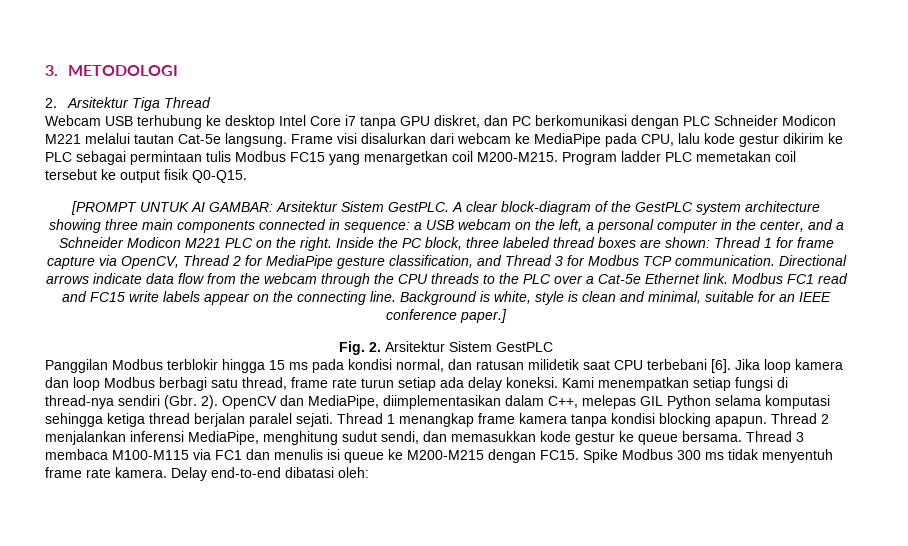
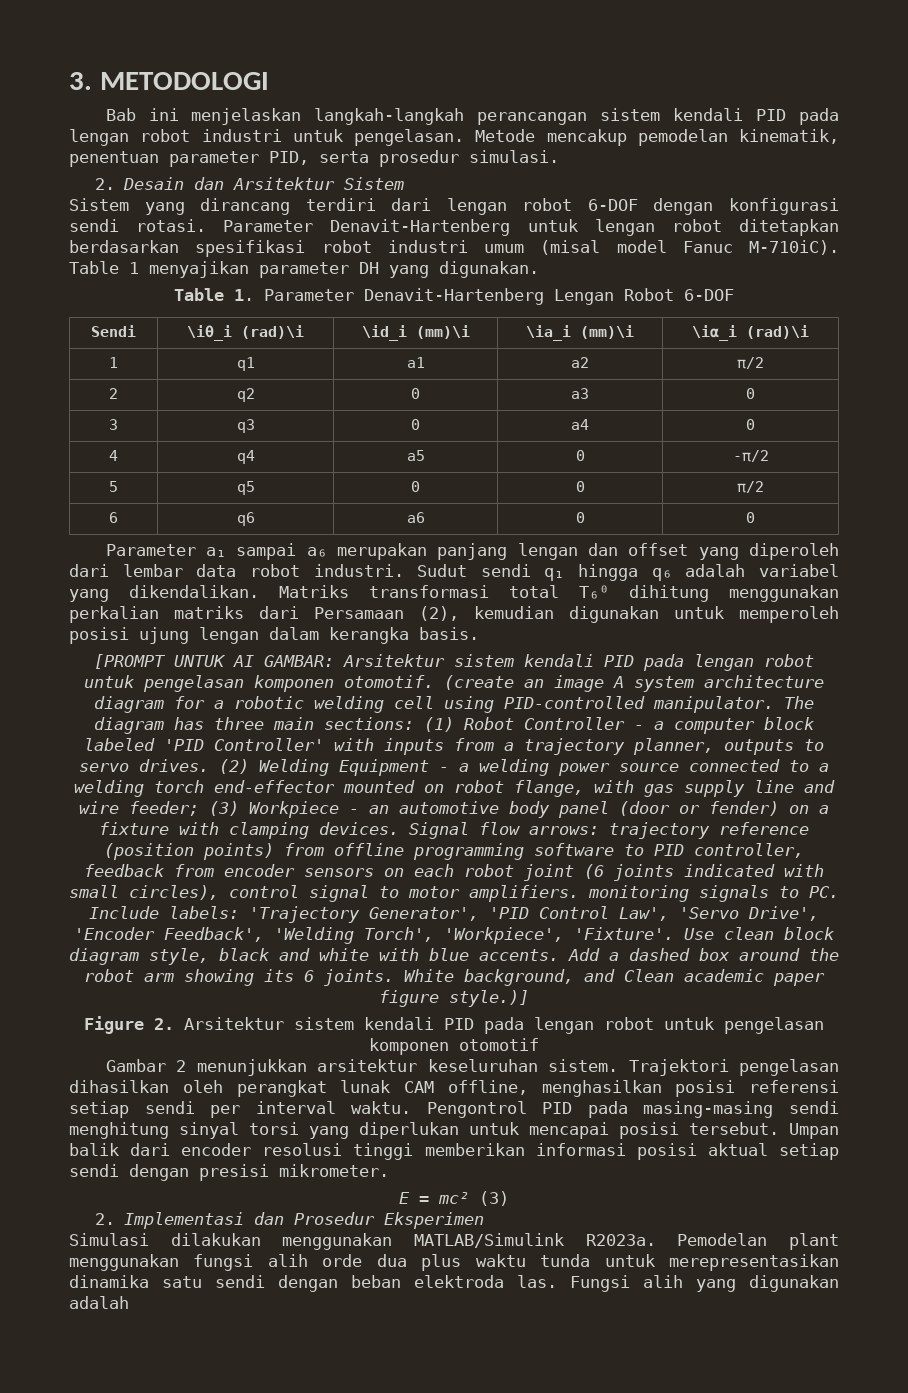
[45,97,211,111] [45,115,836,129] [45,133,843,147] [45,151,796,165] [45,169,247,183] 2. Arsitektur Tiga Thread // Webcam USB terhubung ke desktop Intel Core i7 tanpa GPU diskret, dan PC berkomunikasi dengan PLC Schneider Modicon M221 melalui tautan Cat-5e langsung. Frame visi disalurkan dari webcam ke MediaPipe pada CPU, lalu kode gestur dikirim ke PLC sebagai permintaan tulis Modbus FC15 yang menargetkan coil M200-M215. Program ladder PLC memetakan coil tersebut ke output fisik Q0-Q15. -> [105,108,840,125] [69,129,839,146] [69,150,559,167] [95,177,404,190] [69,198,839,215] [69,219,839,236] [69,240,839,257] [69,261,539,278] [174,288,734,305] [91,325,136,337] [187,325,304,341] [361,325,470,341] [526,325,634,341] [692,325,809,341] [109,357,118,368] [236,357,255,371] [406,357,425,368] [571,357,589,368] [737,357,764,369] [109,388,118,399] [236,388,255,402] [411,388,421,399] [571,388,589,399] [746,388,755,399] [109,419,118,430] [236,419,255,433] [411,419,421,430] [571,419,589,430] [746,419,755,430] [109,450,118,461] [236,450,255,464] [406,450,425,461] [575,450,585,461] [732,450,769,462] [109,481,118,492] [236,481,255,495] [411,481,421,492] [575,481,585,492] [737,481,764,493] [109,512,118,523] [236,512,255,526] [406,512,425,523] [575,512,585,523] [746,512,755,523] [105,543,839,560] [69,564,839,581] [69,585,839,602] [69,606,839,623] [69,627,479,644] Bab ini menjelaskan langkah-langkah perancangan sistem kendali PID pada lengan robot industri untuk pengelasan. Metode mencakup pemodelan kinematik, penentuan parameter PID, serta prosedur simulasi. // 2. Desain dan Arsitektur Sistem // Sistem yang dirancang terdiri dari lengan robot 6-DOF dengan konfigurasi sendi rotasi. Parameter Denavit-Hartenberg untuk lengan robot ditetapkan berdasarkan spesifikasi robot industri umum (misal model Fanuc M-710iC). Table 1 menyajikan parameter DH yang digunakan. // Table 1. Parameter Denavit-Hartenberg Lengan Robot 6-DOF // Sendi | \iθ_i (rad)\i | \id_i (mm)\i | \ia_i (mm)\i | \iα_i (rad)\i // 1 | q1 | a1 | a2 | π/2 // 2 | q2 | 0 | a3 | 0 // 3 | q3 | 0 | a4 | 0 // 4 | q4 | a5 | 0 | -π/2 // 5 | q5 | 0 | 0 | π/2 // 6 | q6 | a6 | 0 | 0 // Parameter a₁ sampai a₆ merupakan panjang lengan dan offset yang diperoleh dari lembar data robot industri. Sudut sendi q₁ hingga q₆ adalah variabel yang dikendalikan. Matriks transformasi total T₆⁰ dihitung menggunakan perkalian matriks dari Persamaan (2), kemudian digunakan untuk memperoleh posisi ujung lengan dalam kerangka basis.
[341,201,820,215] [48,219,844,233] [58,237,834,251] [46,255,847,269] [45,273,848,287] [62,291,831,305] [386,309,507,323] [339,341,553,355] [45,359,843,373] [45,377,788,391] [45,395,830,409] [45,413,829,427] [45,431,804,445] [45,449,833,463] [45,467,369,481] Sistem GestPLC. A clear block-diagram of the GestPLC system architecture showing three main components connected in sequence: a USB webcam on the left, a personal computer in the center, and a Schneider Modicon M221 PLC on the right. Inside the PC block, three labeled thread boxes are shown: Thread 1 for frame capture via OpenCV, Thread 2 for MediaPipe gesture classification, and Thread 3 for Modbus TCP communication. Directional arrows indicate data flow from the webcam through the CPU threads to the PLC over a Cat-5e Ethernet link. Modbus FC1 read and FC15 write labels appear on the connecting line. Background is white, style is clean and minimal, suitable for an IEEE conference paper.] // Fig. 2. Arsitektur Sistem GestPLC // Panggilan Modbus terblokir hingga 15 ms pada kondisi normal, dan ratusan milidetik saat CPU terbebani [6]. Jika loop kamera dan loop Modbus berbagi satu thread, frame rate turun setiap ada delay koneksi. Kami menempatkan setiap fungsi di thread-nya sendiri (Gbr. 2). OpenCV dan MediaPipe, diimplementasikan dalam C++, melepas GIL Python selama komputasi sehingga ketiga thread berjalan paralel sejati. Thread 1 menangkap frame kamera tanpa kondisi blocking apapun. Thread 2 menjalankan inferensi MediaPipe, menghitung sudut sendi, dan memasukkan kode gestur ke queue bersama. Thread 3 membaca M100-M115 via FC1 dan menulis isi queue ke M200-M215 dengan FC15. Spike Modbus 300 ms tidak menyentuh frame rate kamera. Delay end-to-end dibatasi oleh: -> [454,654,814,671] [84,675,824,692] [94,696,814,713] [94,717,814,734] [84,738,824,755] [79,759,829,776] [74,780,835,797] [79,801,829,818] [99,822,809,839] [104,843,804,860] [84,864,824,881] [69,885,839,902] [89,906,819,923] [74,927,834,944] [69,948,839,965] [84,969,825,986] [379,990,529,1007] [84,1016,824,1034] [369,1038,539,1055] [105,1059,839,1076] [69,1080,839,1097] [69,1101,839,1118] [69,1122,839,1139] [69,1143,839,1160] [69,1164,389,1181] [399,1191,509,1206] [95,1212,484,1229] [69,1233,839,1250] [69,1254,840,1271] [69,1275,839,1292] [69,1296,129,1309] sistem kendali PID pada lengan robot untuk pengelasan komponen otomotif. (create an image A system architecture diagram for a robotic welding cell using PID-controlled manipulator. The diagram has three main sections: (1) Robot Controller - a computer block labeled 'PID Controller' with inputs from a trajectory planner, outputs to servo drives. (2) Welding Equipment - a welding power source connected to a welding torch end-effector mounted on robot flange, with gas supply line and wire feeder; (3) Workpiece - an automotive body panel (door or fender) on a fixture with clamping devices. Signal flow arrows: trajectory reference (position points) from offline programming software to PID controller, feedback from encoder sensors on each robot joint (6 joints indicated with small circles), control signal to motor amplifiers. monitoring signals to PC. Include labels: 'Trajectory Generator', 'PID Control Law', 'Servo Drive', 'Encoder Feedback', 'Welding Torch', 'Workpiece', 'Fixture'. Use clean block diagram style, black and white with blue accents. Add a dashed box around the robot arm showing its 6 joints. White background, and Clean academic paper figure style.)] // Figure 2. Arsitektur sistem kendali PID pada lengan robot untuk pengelasan komponen otomotif // Gambar 2 menunjukkan arsitektur keseluruhan sistem. Trajektori pengelasan dihasilkan oleh perangkat lunak CAM offline, menghasilkan posisi referensi setiap sendi per interval waktu. Pengontrol PID pada masing-masing sendi menghitung sinyal torsi yang diperlukan untuk mencapai posisi tersebut. Umpan balik dari encoder resolusi tinggi memberikan informasi posisi aktual setiap sendi dengan presisi mikrometer. // E = mc² (3) // 2. Implementasi dan Prosedur Eksperimen // Simulasi dilakukan menggunakan MATLAB/Simulink R2023a. Pemodelan plant menggunakan fungsi alih orde dua plus waktu tunda untuk merepresentasikan dinamika satu sendi dengan beban elektroda las. Fungsi alih yang digunakan adalah

